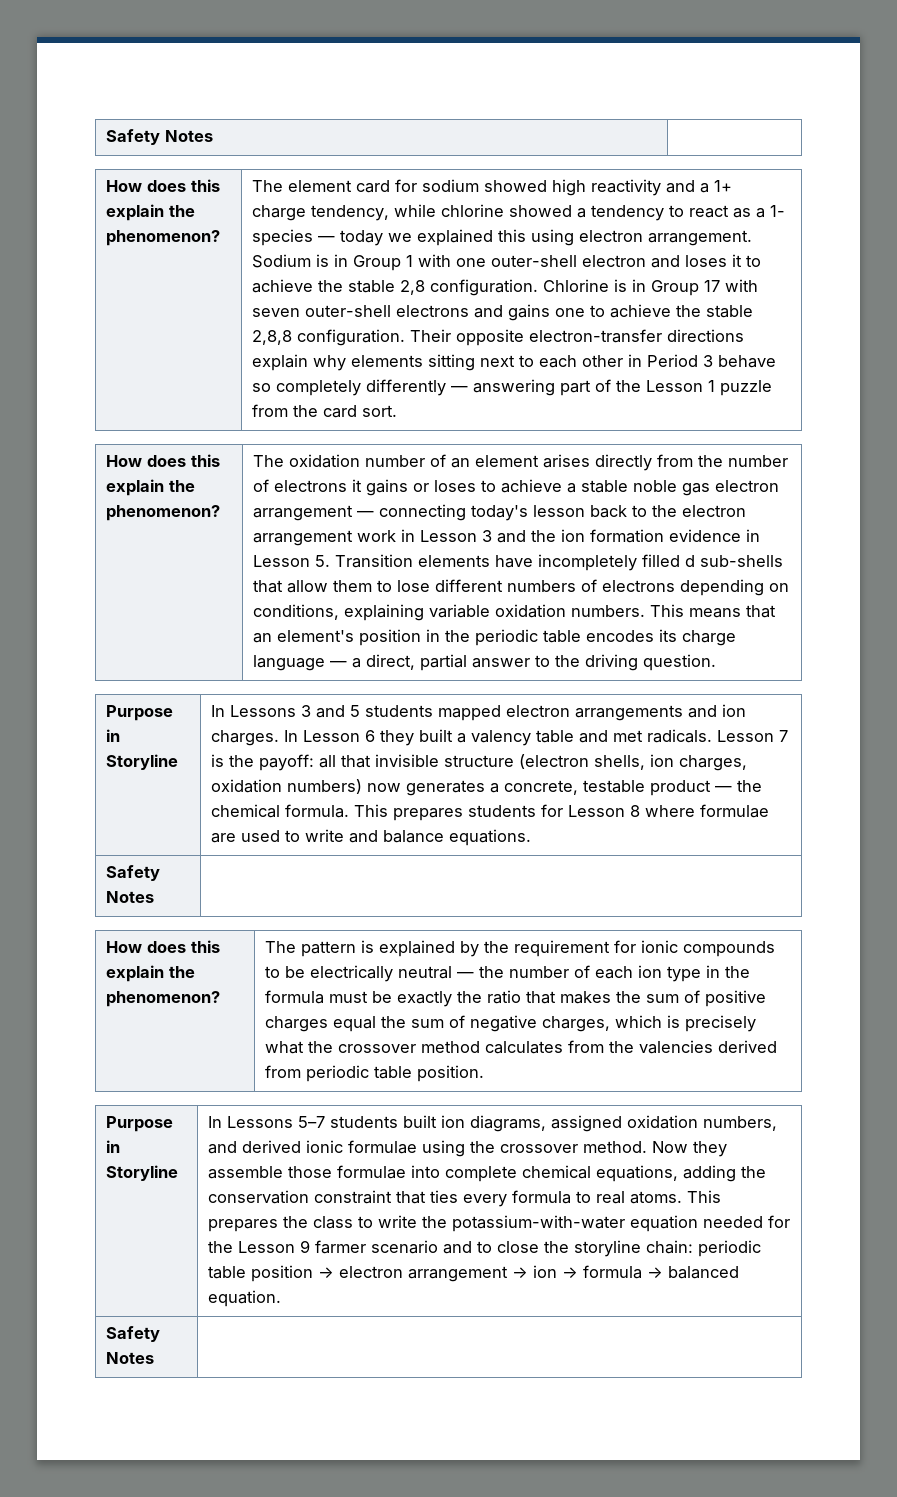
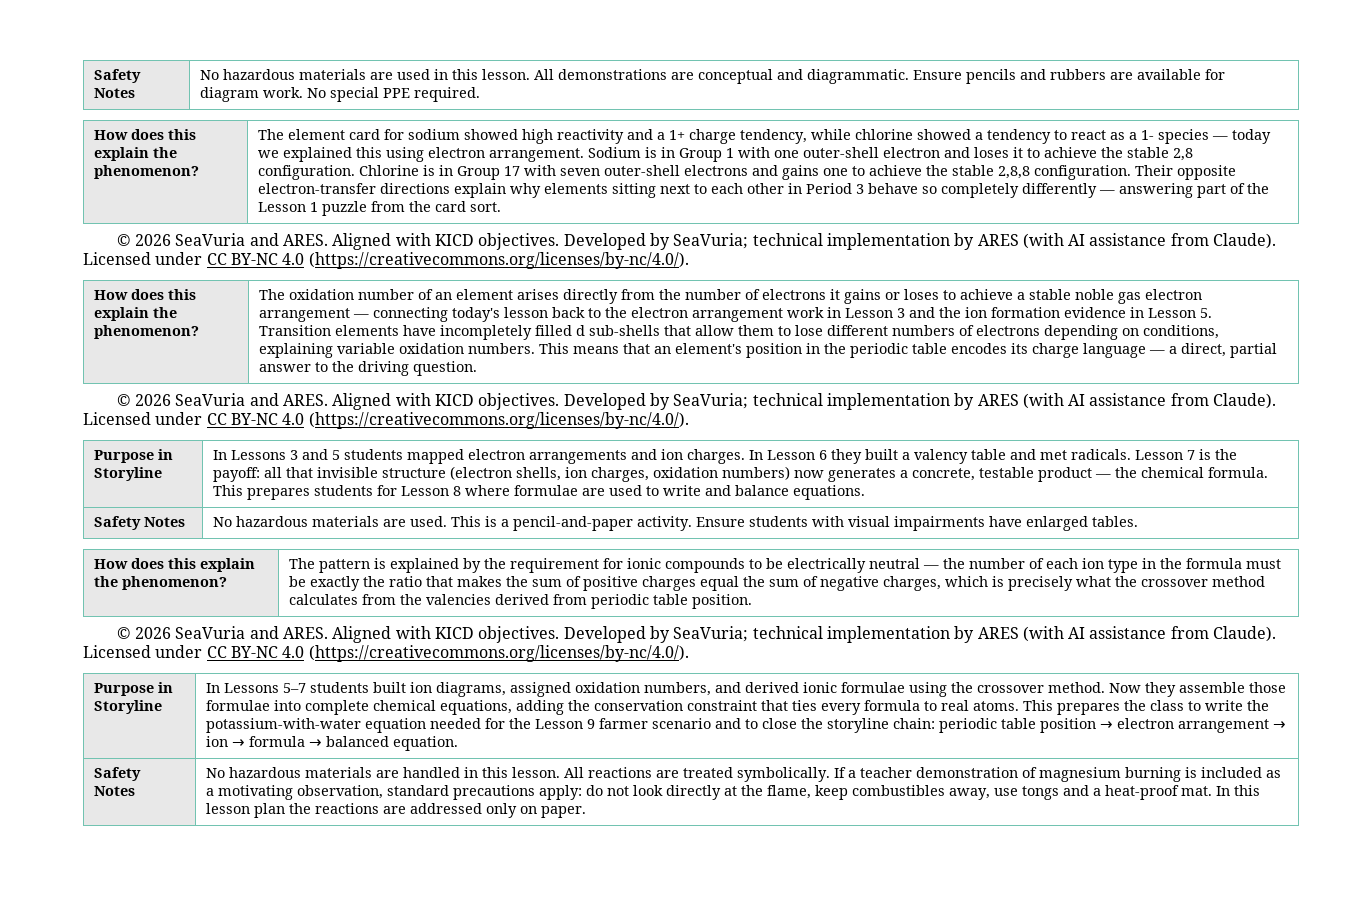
[106,129,214,145] Safety Notes | -> [94,69,142,83] [94,88,136,98] [200,69,1226,84] [200,87,481,102] Safety Notes | No hazardous materials are used in this lesson. All demonstrations are conceptual and diagrammatic. Ensure pencils and rubbers are available for diagram work. No special PPE required.
(398, 411) none -> [116,233,1277,250] [83,252,689,269] // © 2026 SeaVuria and ARES. Aligned with KICD objectives. Developed by SeaVuria; technical implementation by ARES (with AI assistance from Claude). Licensed under CC BY-NC 4.0 (https://creativecommons.org/licenses/by-nc/4.0/).
(717, 662) none -> [116,393,1277,410] [83,412,689,429] // © 2026 SeaVuria and ARES. Aligned with KICD objectives. Developed by SeaVuria; technical implementation by ARES (with AI assistance from Claude). Licensed under CC BY-NC 4.0 (https://creativecommons.org/licenses/by-nc/4.0/).
(155, 897) none -> [213,516,1139,531] No hazardous materials are used. This is a pencil-and-paper activity. Ensure students with visual impairments have enlarged tables.
(485, 1073) none -> [116,626,1277,643] [83,645,689,662] // © 2026 SeaVuria and ARES. Aligned with KICD objectives. Developed by SeaVuria; technical implementation by ARES (with AI assistance from Claude). Licensed under CC BY-NC 4.0 (https://creativecommons.org/licenses/by-nc/4.0/).
(155, 1358) none -> [206,767,1282,782] [206,785,1261,800] [206,803,587,818] No hazardous materials are handled in this lesson. All reactions are treated symbolically. If a teacher demonstration of magnesium burning is included as a motivating observation, standard precautions apply: do not look directly at the flame, keep combustibles away, use tongs and a heat-proof mat. In this lesson plan the reactions are addressed only on paper.

